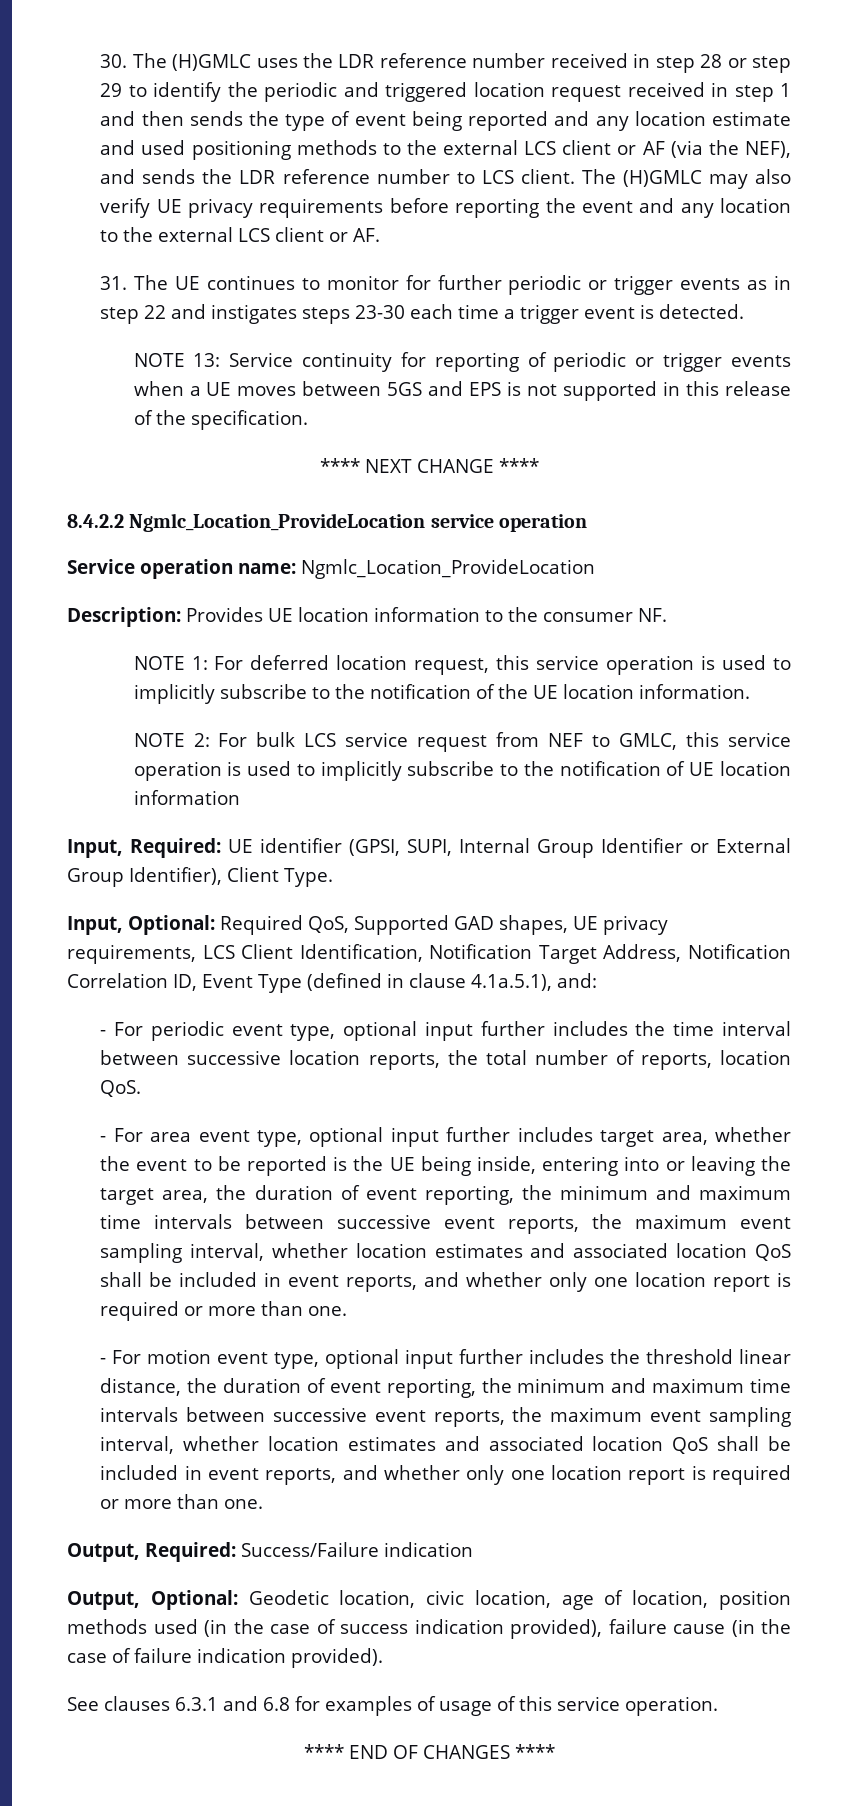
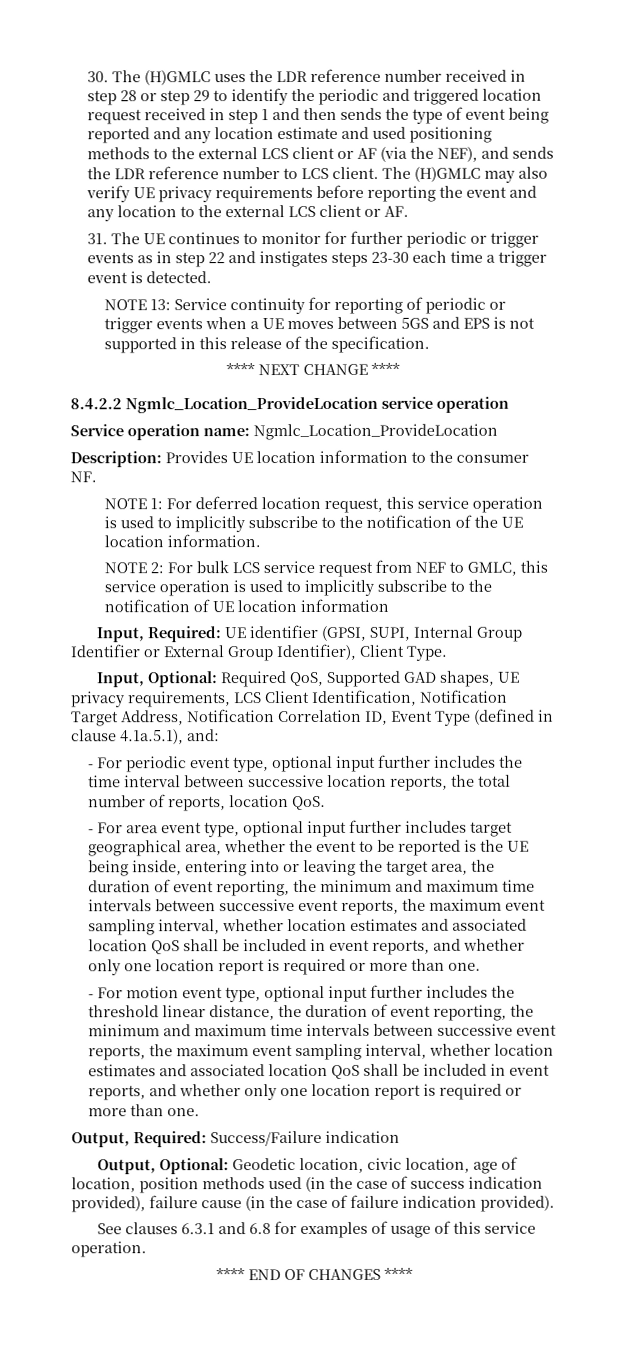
(655, 1138) none -> [87,840,182,857] geographical

